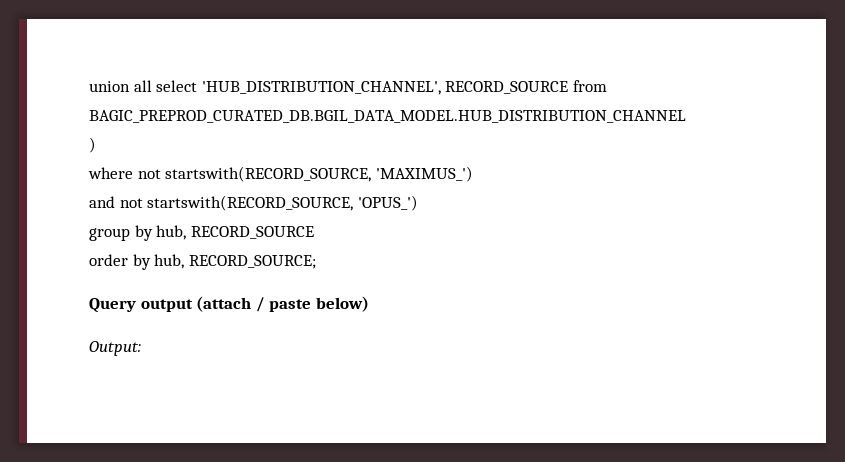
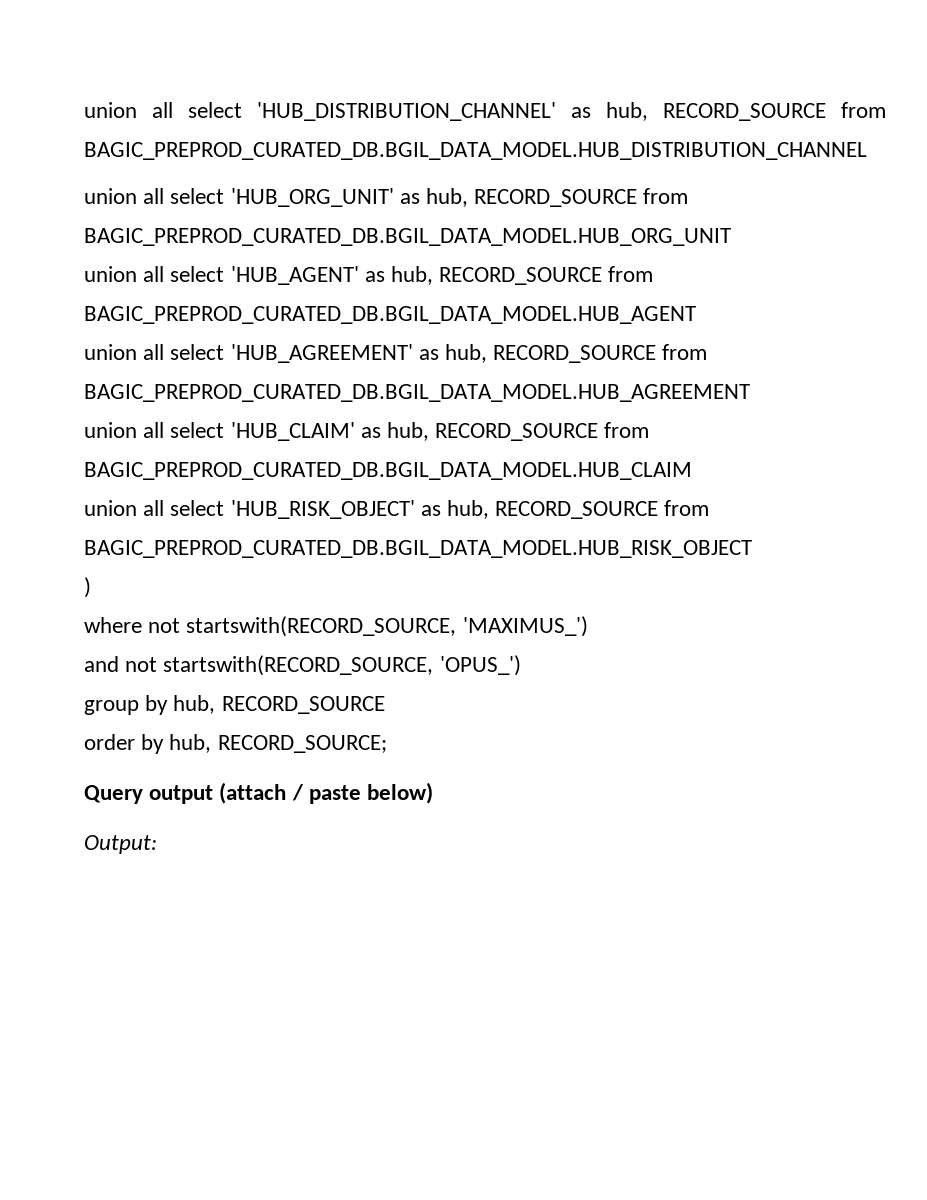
[89,80,441,95] union all select 'HUB_DISTRIBUTION_CHANNEL', -> [84,102,648,121] union all select 'HUB_DISTRIBUTION_CHANNEL' as hub,
(686, 116) none -> [84,188,689,207] [84,228,731,246] [84,266,654,285] [84,306,696,324] [84,344,708,363] [84,384,750,402] [84,422,650,441] [84,462,692,480] [84,500,710,519] [84,540,752,558] // union all select 'HUB_ORG_UNIT' as hub, RECORD_SOURCE from BAGIC_PREPROD_CURATED_DB.BGIL_DATA_MODEL.HUB_ORG_UNIT // union all select 'HUB_AGENT' as hub, RECORD_SOURCE from BAGIC_PREPROD_CURATED_DB.BGIL_DATA_MODEL.HUB_AGENT // union all select 'HUB_AGREEMENT' as hub, RECORD_SOURCE from BAGIC_PREPROD_CURATED_DB.BGIL_DATA_MODEL.HUB_AGREEMENT // union all select 'HUB_CLAIM' as hub, RECORD_SOURCE from BAGIC_PREPROD_CURATED_DB.BGIL_DATA_MODEL.HUB_CLAIM // union all select 'HUB_RISK_OBJECT' as hub, RECORD_SOURCE from BAGIC_PREPROD_CURATED_DB.BGIL_DATA_MODEL.HUB_RISK_OBJECT

